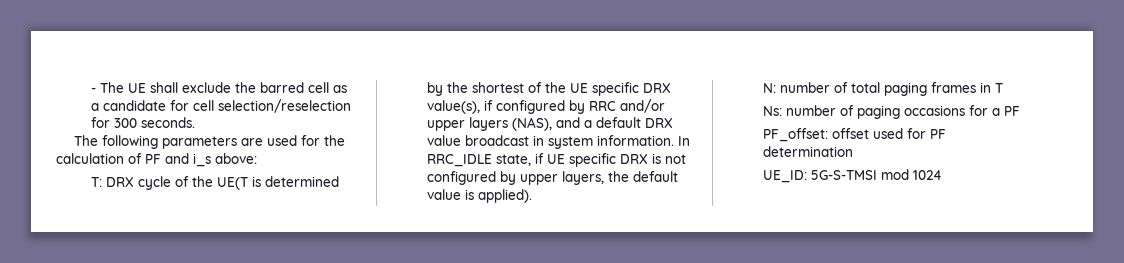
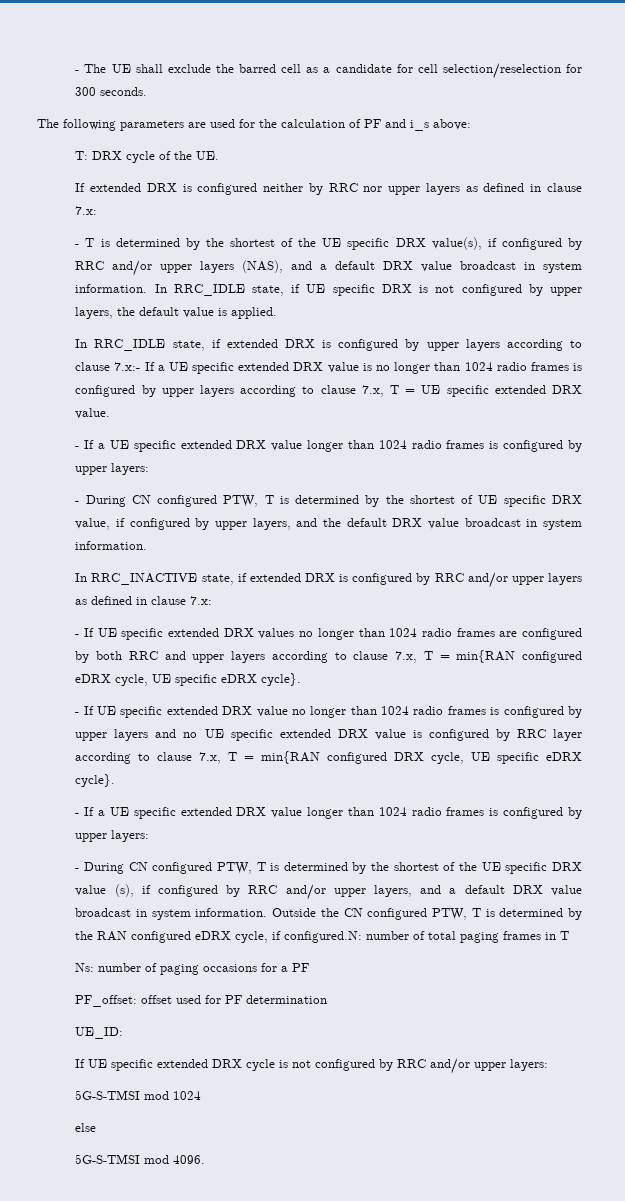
[217,177,249,190] UE(T -> [196,151,220,160] [75,183,582,195] [75,206,98,215] [75,238,95,247] UE. // If extended DRX is configured neither by RRC nor upper layers as defined in clause 7.x: // - T
[478,189,533,203] [763,83,777,93] applied). // N: -> [231,307,278,319] [75,339,582,351] [75,362,582,374] [75,385,582,397] [75,408,111,419] [75,440,583,452] [75,463,150,475] [75,495,582,507] [75,518,582,530] [75,541,148,550] [75,572,582,588] [75,596,213,605] [75,628,583,640] [75,650,582,663] [75,673,302,686] [75,706,582,718] [75,729,583,741] [75,751,582,764] [75,774,116,787] [75,807,583,819] [75,830,150,842] [75,862,583,874] [75,884,582,900] [75,908,582,920] [75,931,363,943] applied. // In RRC_IDLE state, if extended DRX is configured by upper layers according to clause 7.x:- If a UE specific extended DRX value is no longer than 1024 radio frames is configured by upper layers according to clause 7.x, T = UE specific extended DRX value. // - If a UE specific extended DRX value longer than 1024 radio frames is configured by upper layers: // - During CN configured PTW, T is determined by the shortest of UE specific DRX value, if configured by upper layers, and the default DRX value broadcast in system information. // In RRC_INACTIVE state, if extended DRX is configured by RRC and/or upper layers as defined in clause 7.x: // - If UE specific extended DRX values no longer than 1024 radio frames are configured by both RRC and upper layers according to clause 7.x, T = min{RAN configured eDRX cycle, UE specific eDRX cycle}. // - If UE specific extended DRX value no longer than 1024 radio frames is configured by upper layers and no UE specific extended DRX value is configured by RRC layer according to clause 7.x, T = min{RAN configured DRX cycle, UE specific eDRX cycle}. // - If a UE specific extended DRX value longer than 1024 radio frames is configured by upper layers: // - During CN configured PTW, T is determined by the shortest of the UE specific DRX value (s), if configured by RRC and/or upper layers, and a default DRX value broadcast in system information. Outside the CN configured PTW, T is determined by the RAN configured eDRX cycle, if configured.N:
(808, 176) none -> [75,1058,549,1074] // If UE specific extended DRX cycle is not configured by RRC and/or upper layers: //
(943, 175) none -> [75,1123,97,1132] [75,1154,206,1164] // else // 5G-S-TMSI mod 4096.

